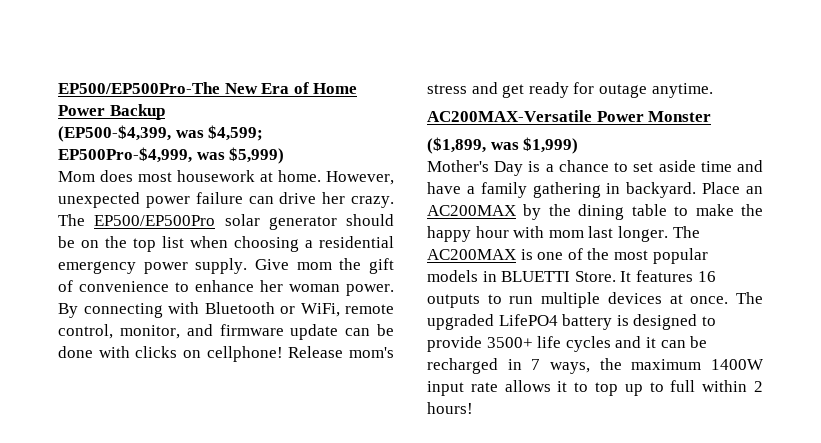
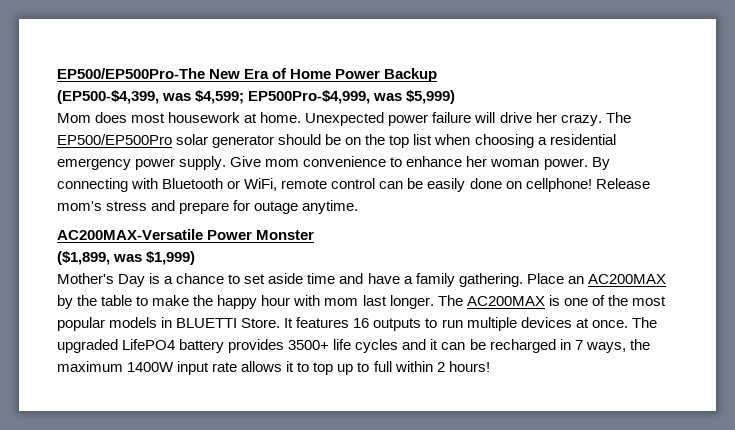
[326,171,394,185] [58,192,140,208] However, unexpected -> [305,112,385,126] Unexpected
[248,196,274,204] can -> [474,112,496,123] will
[339,258,394,274] [58,280,73,292] the gift of -> (300, 163) none
[58,324,394,340] [58,346,178,358] control, monitor, and firmware update can be done with clicks -> [331,178,502,192] control can be easily done
[502,82,569,98] get ready -> [179,202,230,214] prepare
[532,182,697,198] gathering in backyard. -> [458,273,523,287] gathering.
[578,204,625,220] dining -> (98, 300) none
[616,314,716,330] [427,336,482,352] is designed to provide -> [228,339,285,353] provides

